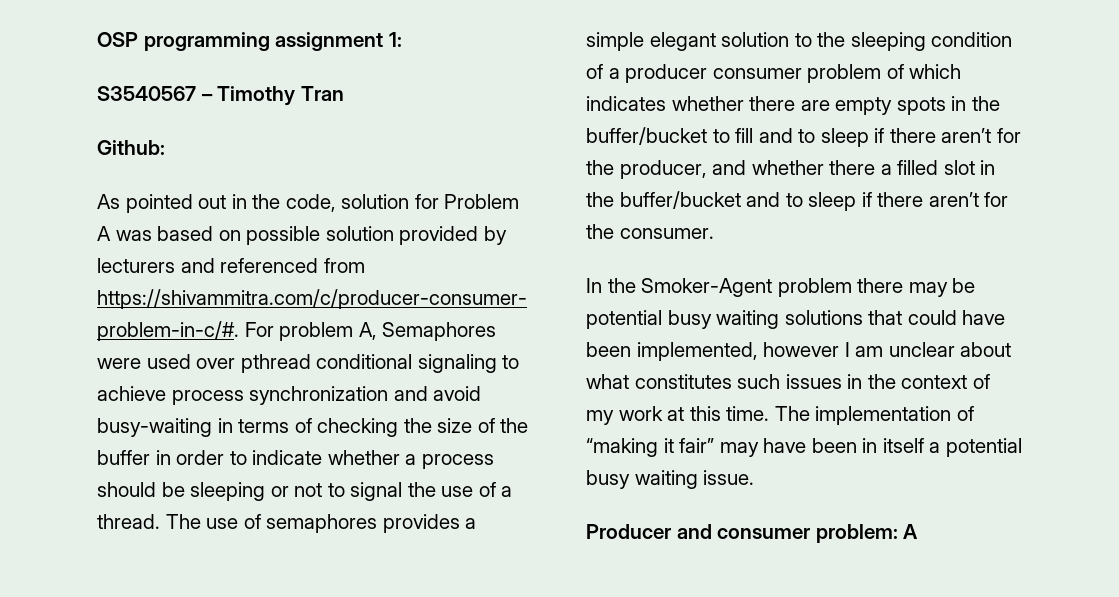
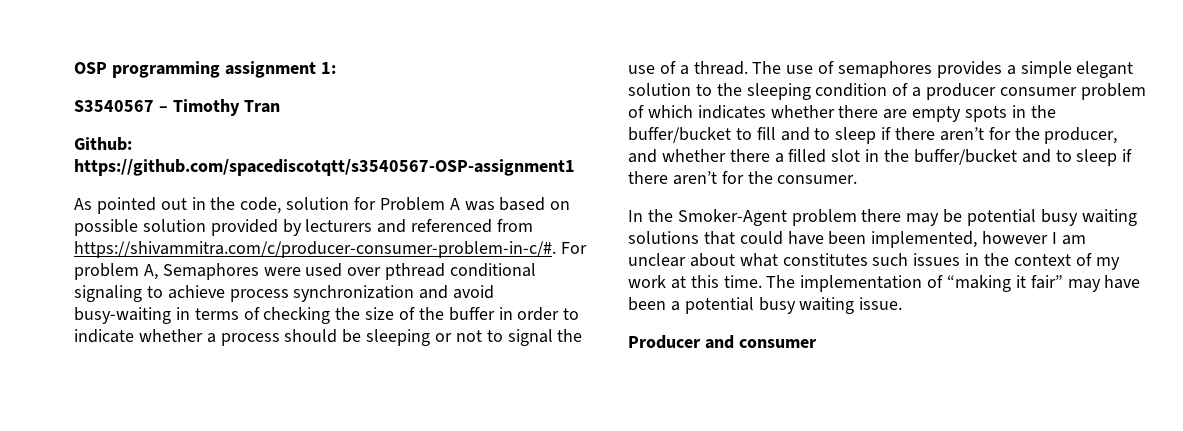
(165, 147) none -> [74,159,575,176] https://github.com/spacediscotqtt/s3540567-OSP-assignment1
[862,438,924,453] in itself -> (666, 304) none
[815,524,919,543] problem: A -> (817, 343) none

